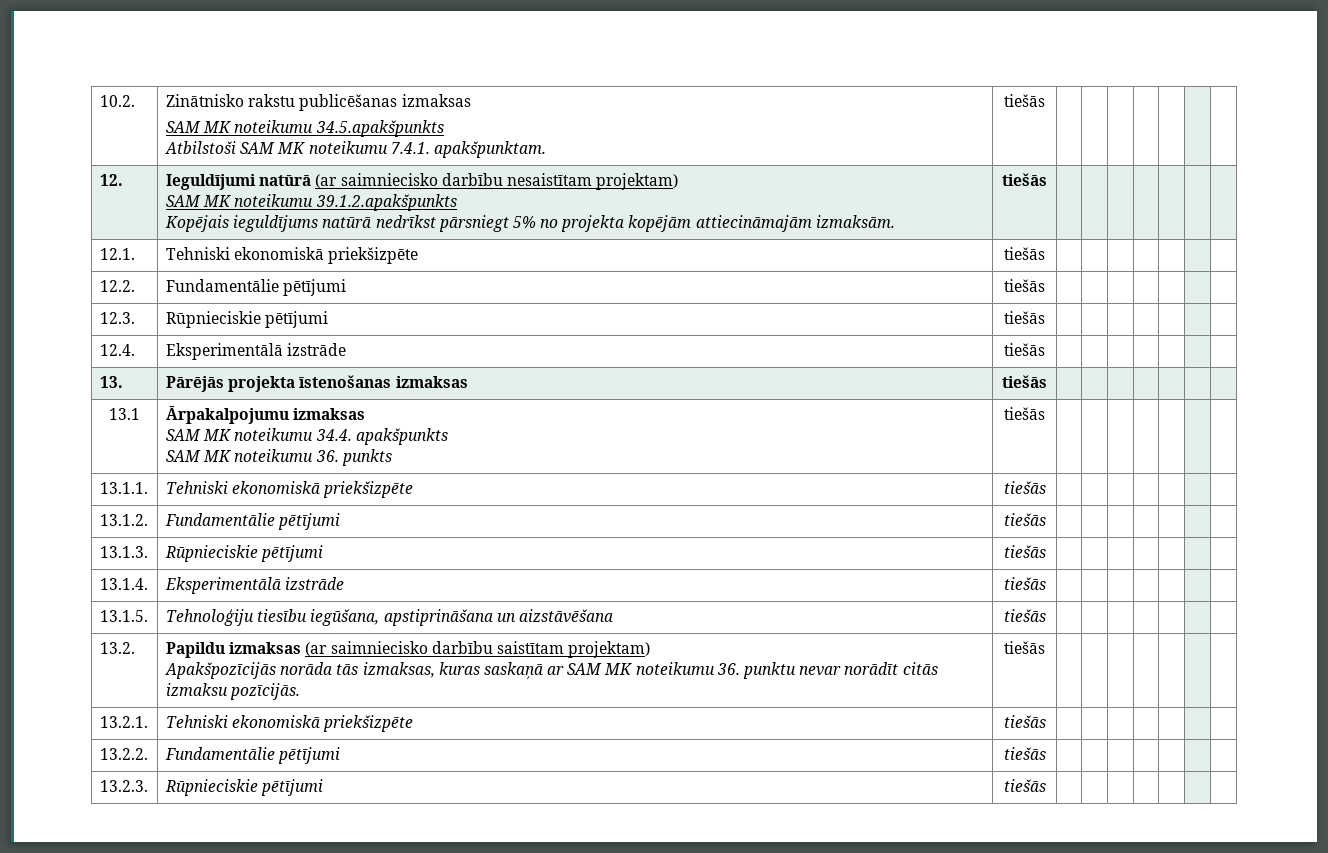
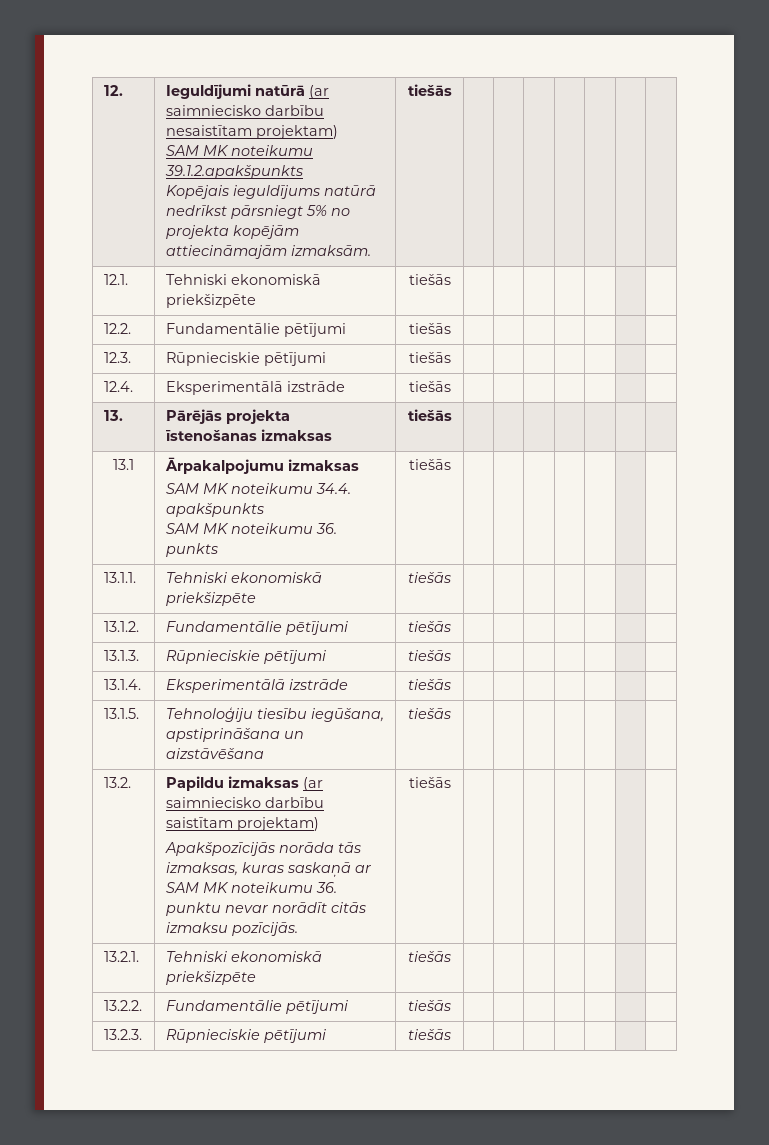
[99,95,135,107] [165,94,471,111] [165,120,444,137] [164,141,546,158] [1004,94,1045,107] 10.2. | Zinātnisko rakstu publicēšanas izmaksas // SAM MK noteikumu 34.5.apakšpunkts // Atbilstoši SAM MK noteikumu 7.4.1. apakšpunktam. | tiešās | | | | | | | // -> (103, 90) none

